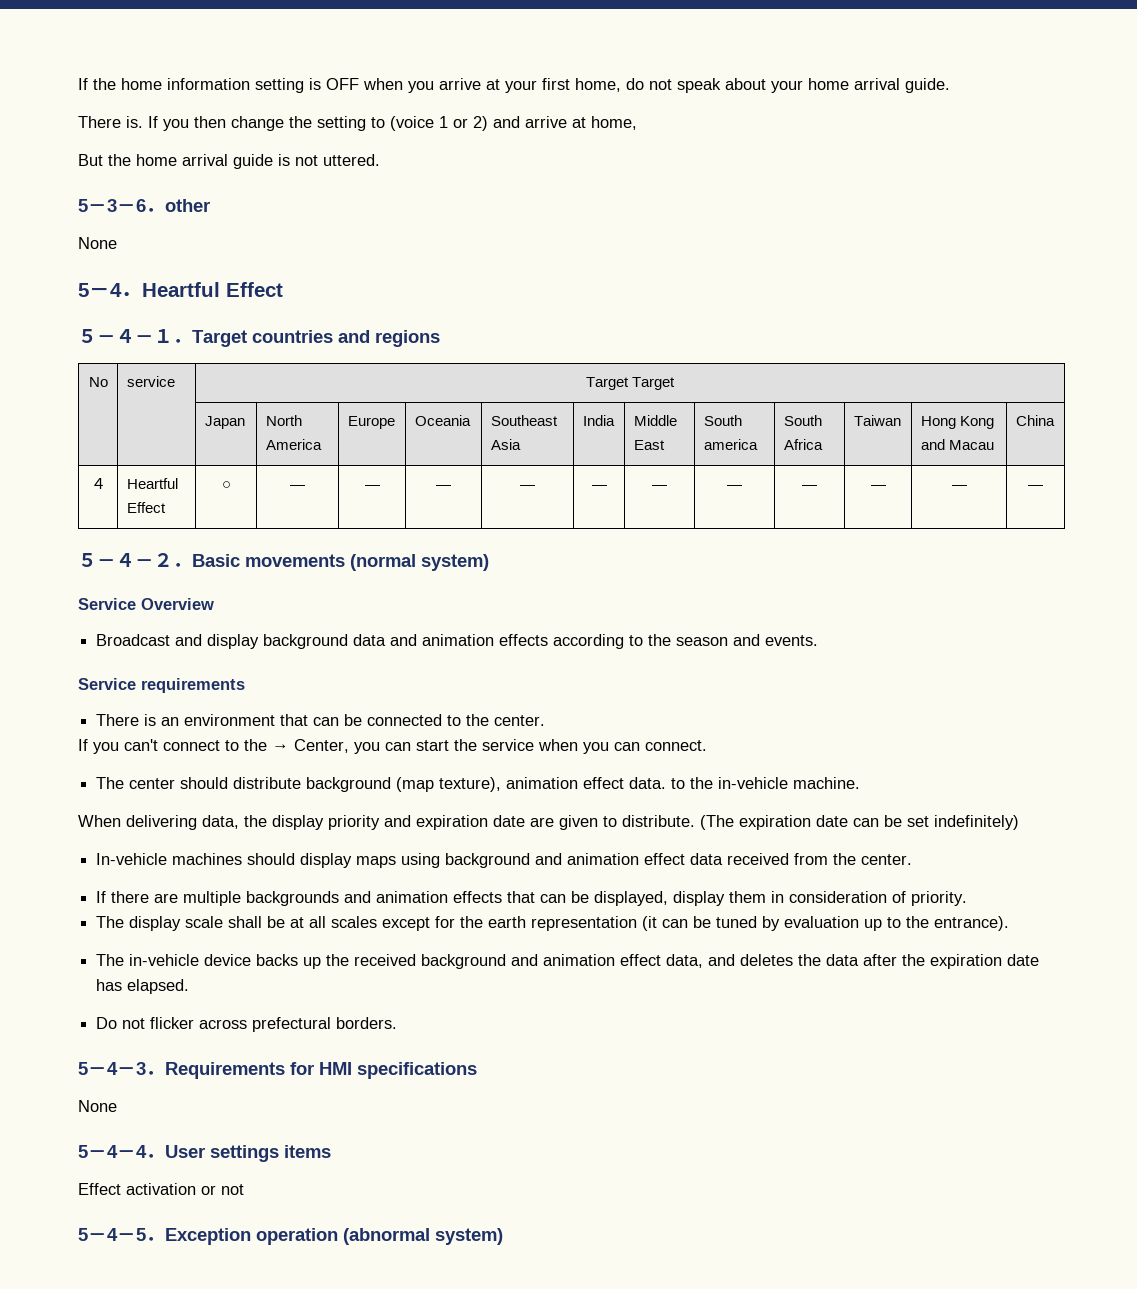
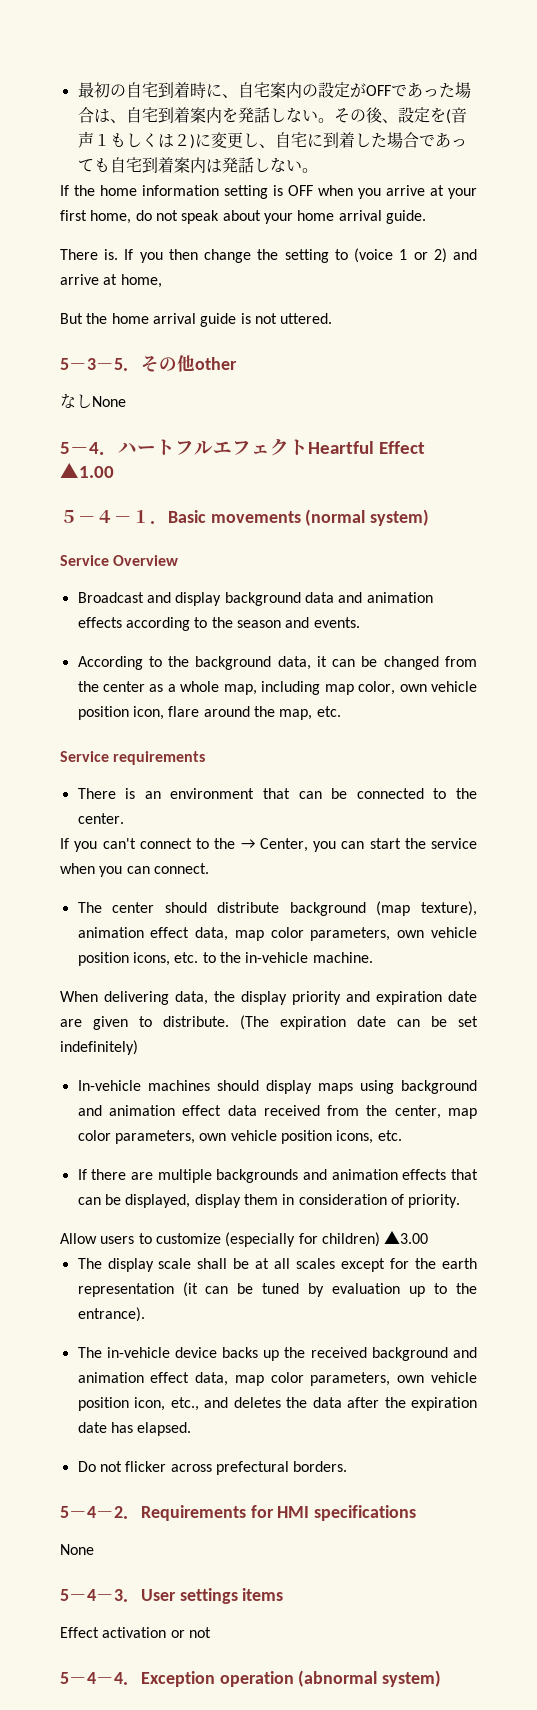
(78, 84) none -> [77,82,471,98] [77,107,467,124] [77,131,467,149] [77,157,318,173] 最初の自宅到着時に、自宅案内の設定がOFFであった場合は、自宅到着案内を発話しない。その後、設定を(音声１もしくは２)に変更し、自宅に到着した場合であっても自宅到着案内は発話しない。 //
[136,199,165,212] 6． -> [114,355,195,372] 5．その他
(210, 205) none -> [60,393,92,409] なし
[142,282,283,297] Heartful Effect -> [118,438,425,456] [60,462,114,478] ハートフルエフェクトHeartful Effect ▲1.00
[192,330,440,347] [88,377,108,387] [126,376,175,387] [585,377,676,390] [204,416,245,429] [265,415,302,426] [265,439,322,450] [347,416,395,429] [414,415,471,426] [490,415,558,426] [490,439,521,450] [582,415,615,426] [633,415,677,426] [633,440,665,450] [703,415,742,426] [703,439,758,450] [783,415,822,426] [783,439,823,450] [853,415,901,426] [920,416,994,429] [920,439,994,450] [1015,415,1055,426] [90,478,106,489] [126,478,178,489] [126,502,166,513] [221,481,231,489] [290,485,305,489] [364,485,380,489] [436,485,451,489] [520,485,535,489] [591,485,607,489] [652,485,667,489] [727,485,742,489] [802,485,817,489] [870,485,886,489] [951,485,967,489] [1028,485,1043,489] [78,553,192,567] Target countries and regions // No | service | Target Target // | | Japan | North America | Europe | Oceania | Southeast Asia | India | Middle East | South america | South Africa | Taiwan | Hong Kong and Macau | China // ４ | Heartful Effect | ○ | ― | ― | ― | ― | ― | ― | ― | ― | ― | ― | ― // ５－４－２． -> (168, 522) none
(819, 640) none -> [77,656,477,670] [77,681,477,695] [77,706,341,720] // According to the background data, it can be changed from the center as a whole map, including map color, own vehicle position icon, flare around the map, etc.
[629,777,667,789] data. -> [195,927,477,941] [77,952,199,966] data, map color parameters, own vehicle position icons, etc.
[861,854,913,865] center. -> [394,1105,478,1119] [77,1130,402,1144] center, map color parameters, own vehicle position icons, etc.
(968, 898) none -> [60,1230,429,1247] // Allow users to customize (especially for children) ▲3.00
(704, 961) none -> [234,1372,477,1386] [77,1397,199,1411] map color parameters, own vehicle position icon, etc.,
[136,1062,146,1075] 3 -> [114,1506,123,1518] 2
[136,1145,147,1158] 4 -> [114,1589,123,1601] 3
[136,1228,146,1241] 5 -> [114,1672,123,1684] 4

